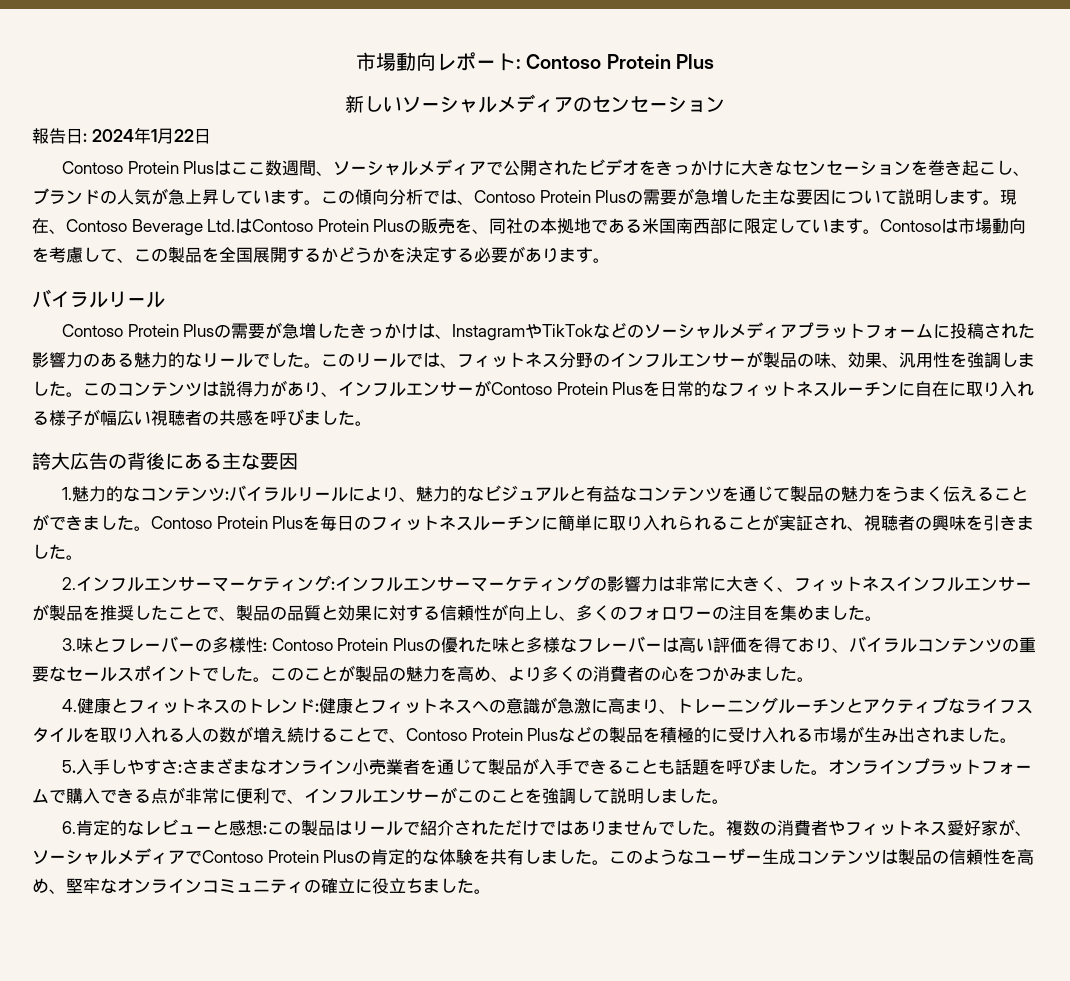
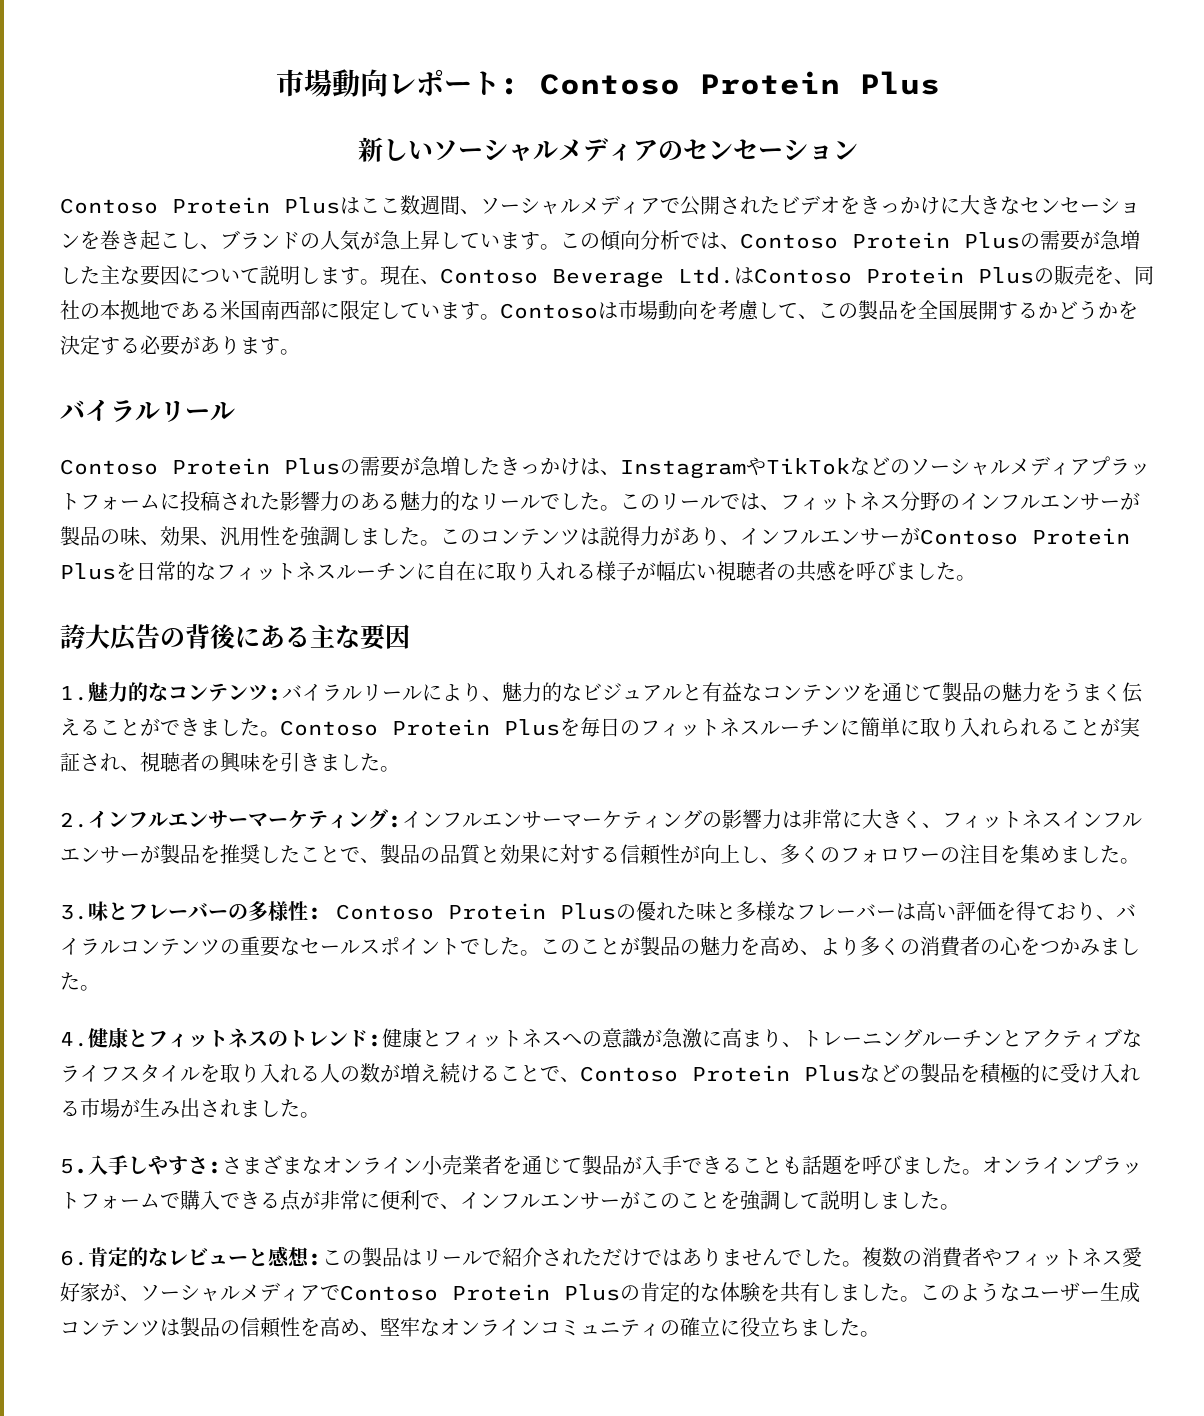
[32,127,211,144] // 報告日: 2024年1月22日 -> (858, 150) none

